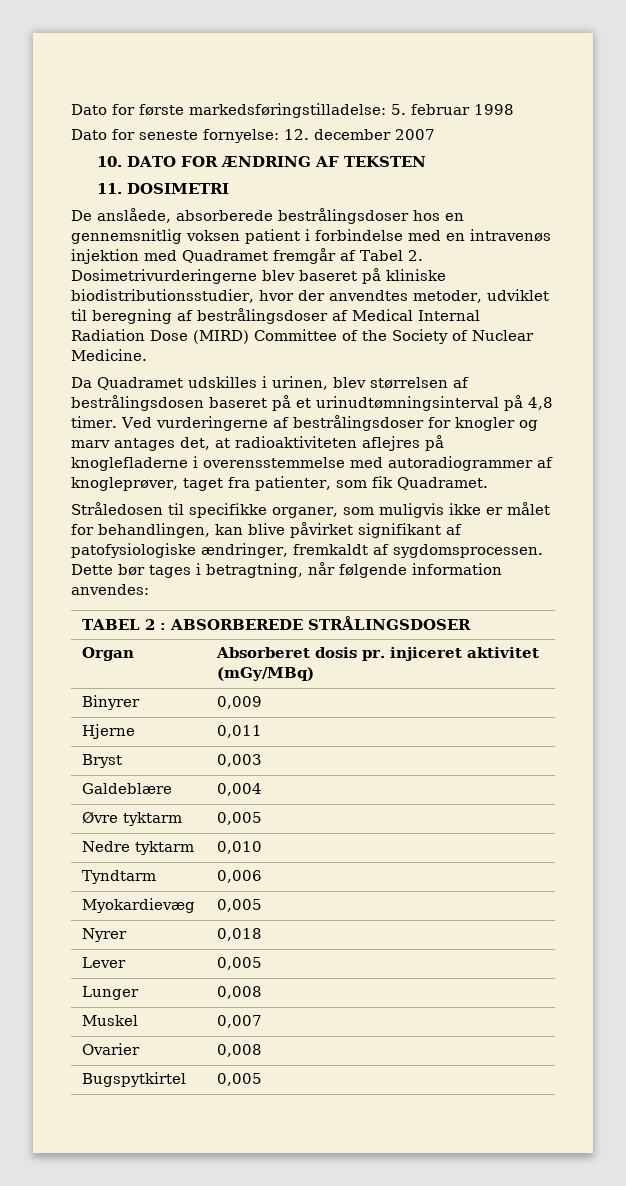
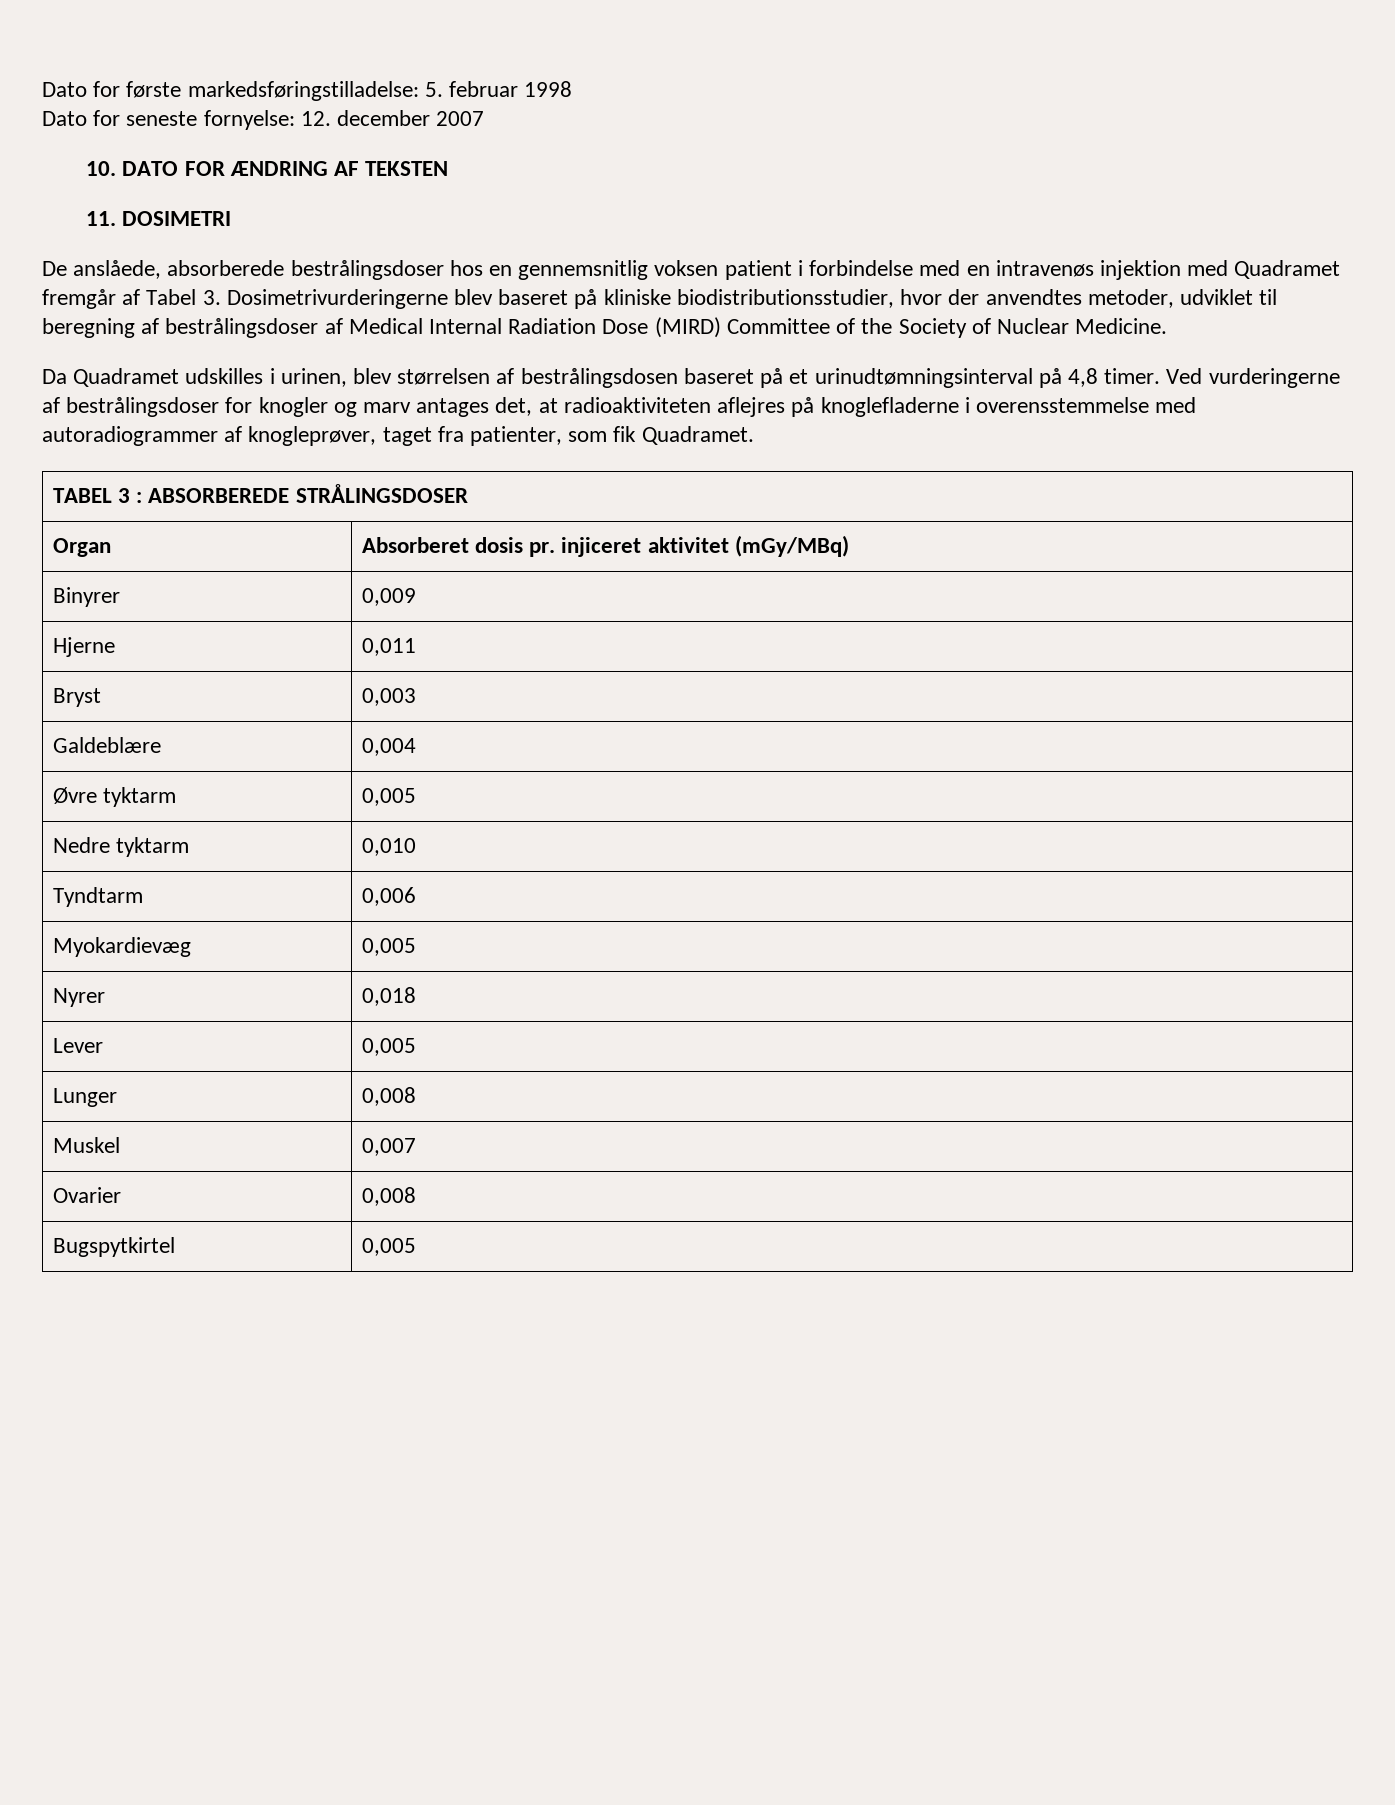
[407,250,423,261] 2. -> [202,290,221,305] 3.
[71,502,550,518] [71,522,462,538] [71,543,543,558] [71,562,502,578] [71,584,149,595] // Stråledosen til specifikke organer, som muligvis ikke er målet for behandlingen, kan blive påvirket signifikant af patofysiologiske ændringer, fremkaldt af sygdomsprocessen. Dette bør tages i betragtning, når følgende information anvendes: -> (754, 435) none
[144,619,155,630] 2 -> [118,488,131,503] 3

